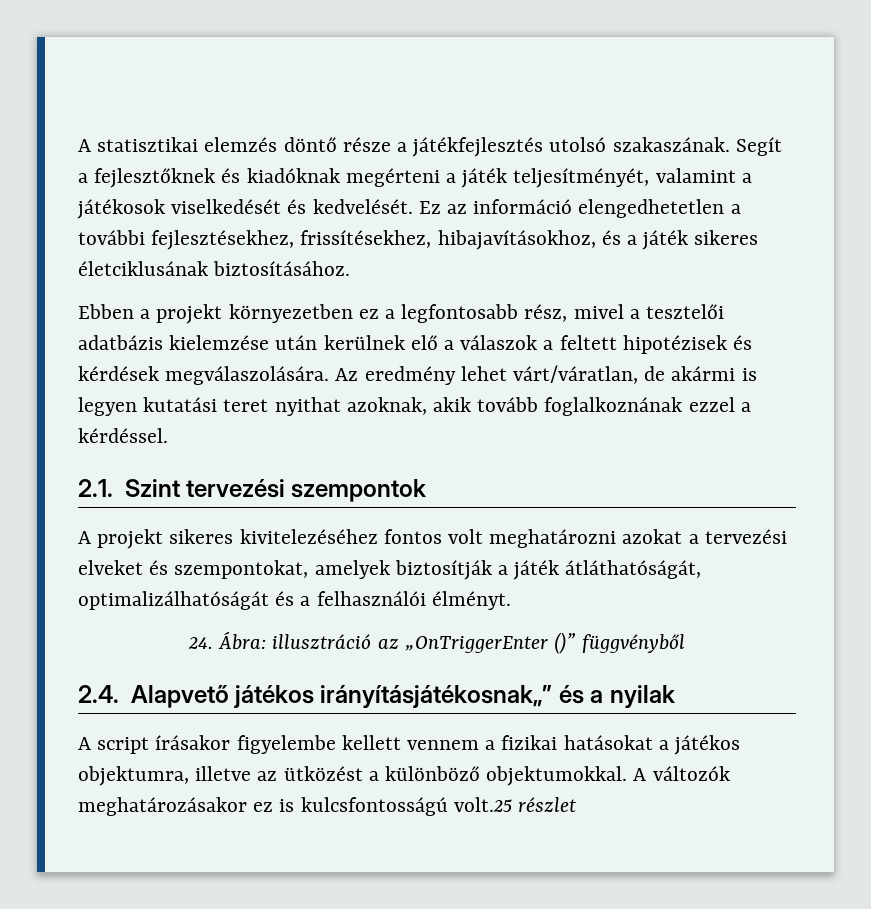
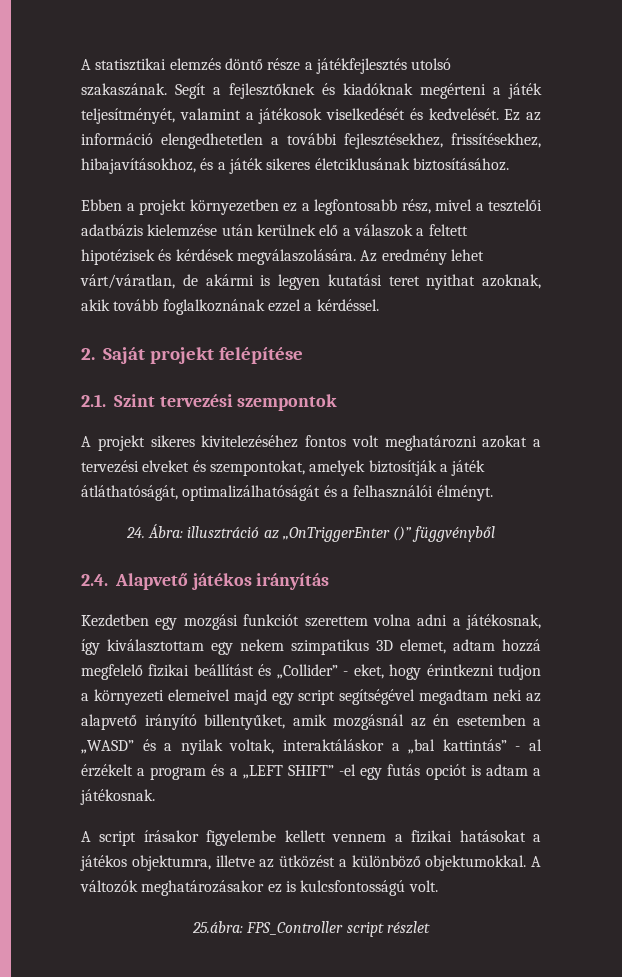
(168, 435) none -> [81,347,303,364] // 2. Saját projekt felépítése
[320,685,675,708] irányításjátékosnak„” és a nyilak -> [256,573,330,590] [81,614,541,630] [81,639,541,655] [81,664,542,680] [81,689,541,705] [81,714,541,730] [81,739,543,755] [81,764,541,780] [80,789,155,805] irányítás // Kezdetben egy mozgási funkciót szerettem volna adni a játékosnak, így kiválasztottam egy nekem szimpatikus 3D elemet, adtam hozzá megfelelő fizikai beállítást és „Collider” - eket, hogy érintkezni tudjon a környezeti elemeivel majd egy script segítségével megadtam neki az alapvető irányító billentyűket, amik mozgásnál az én esetemben a „WASD” és a nyilak voltak, interaktáláskor a „bal kattintás” - al érzékelt a program és a „LEFT SHIFT” -el egy futás opciót is adtam a játékosnak.
[453,797,512,812] volt.25 -> [408,880,438,892] [192,921,384,937] volt. // 25.ábra: FPS_Controller script

